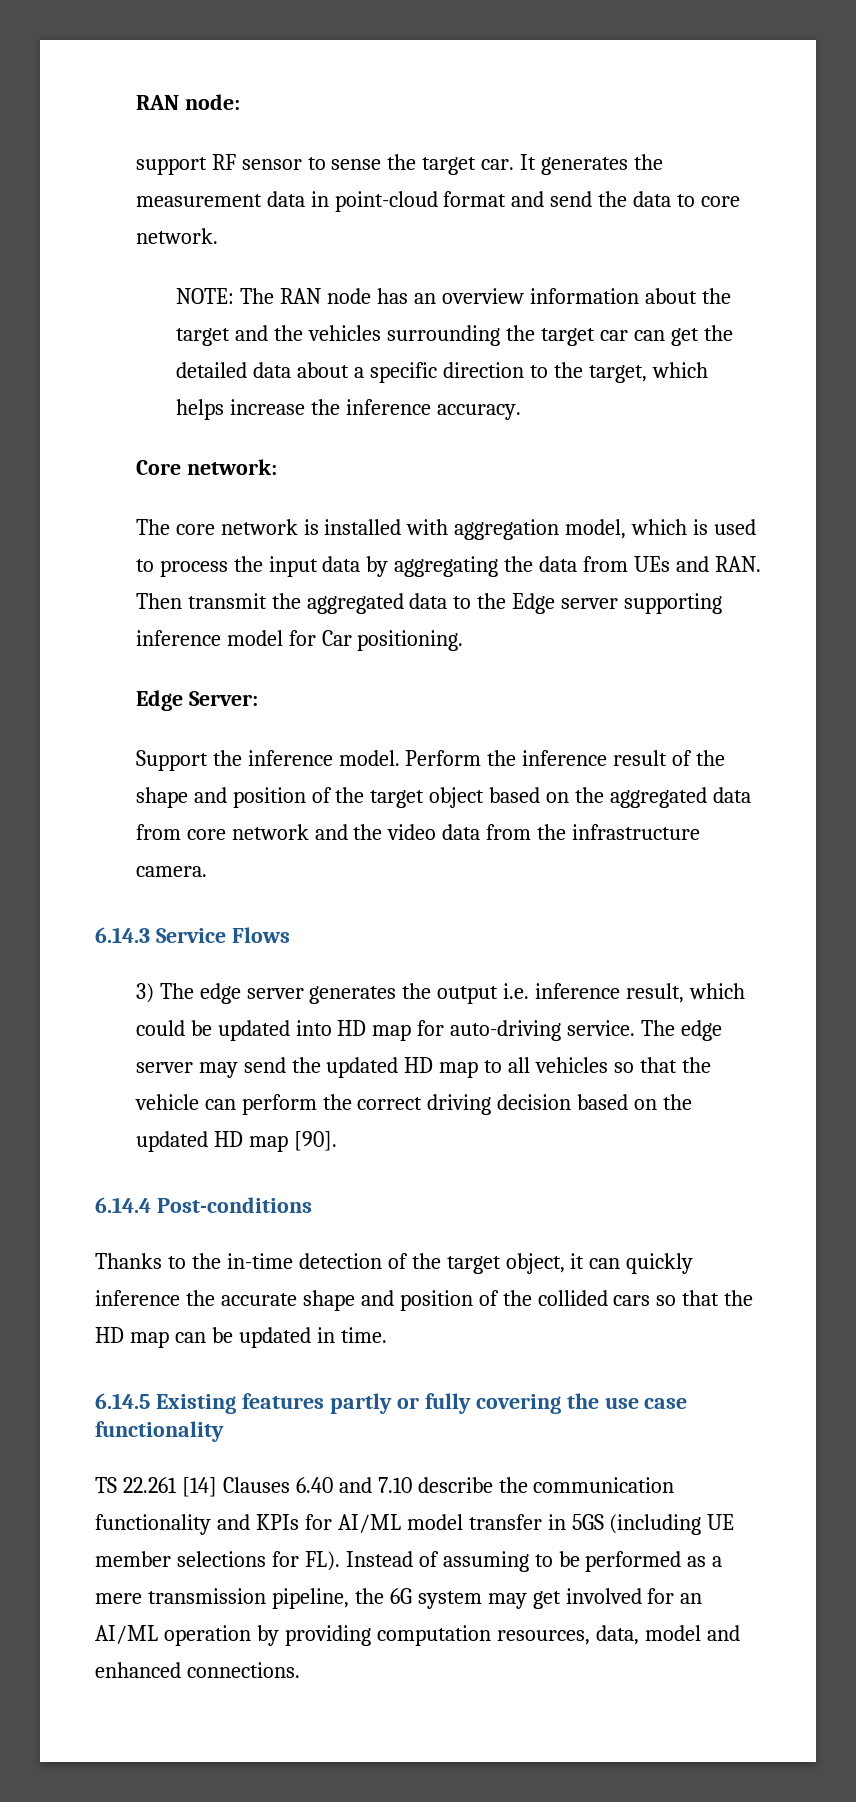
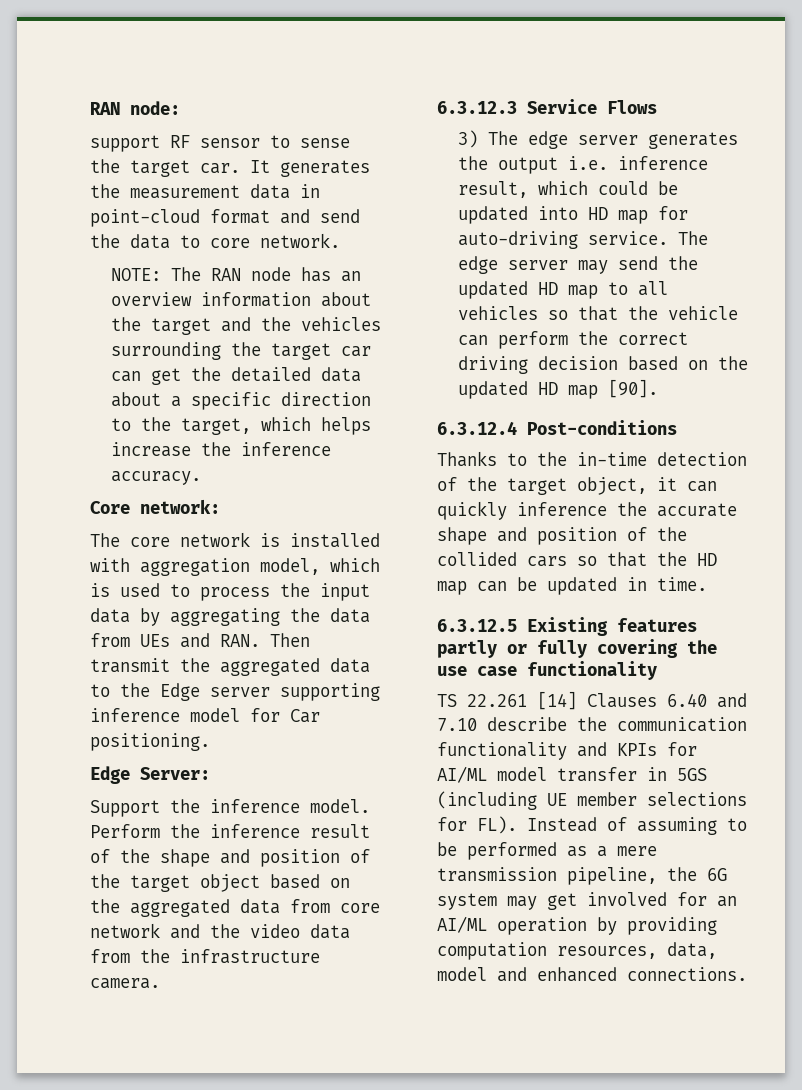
[95,927,150,943] 6.14.3 -> [437,101,517,114] 6.3.12.3
[95,1197,151,1213] 6.14.4 -> [437,421,517,435] 6.3.12.4
[95,1393,150,1409] 6.14.5 -> [437,619,517,632] 6.3.12.5

